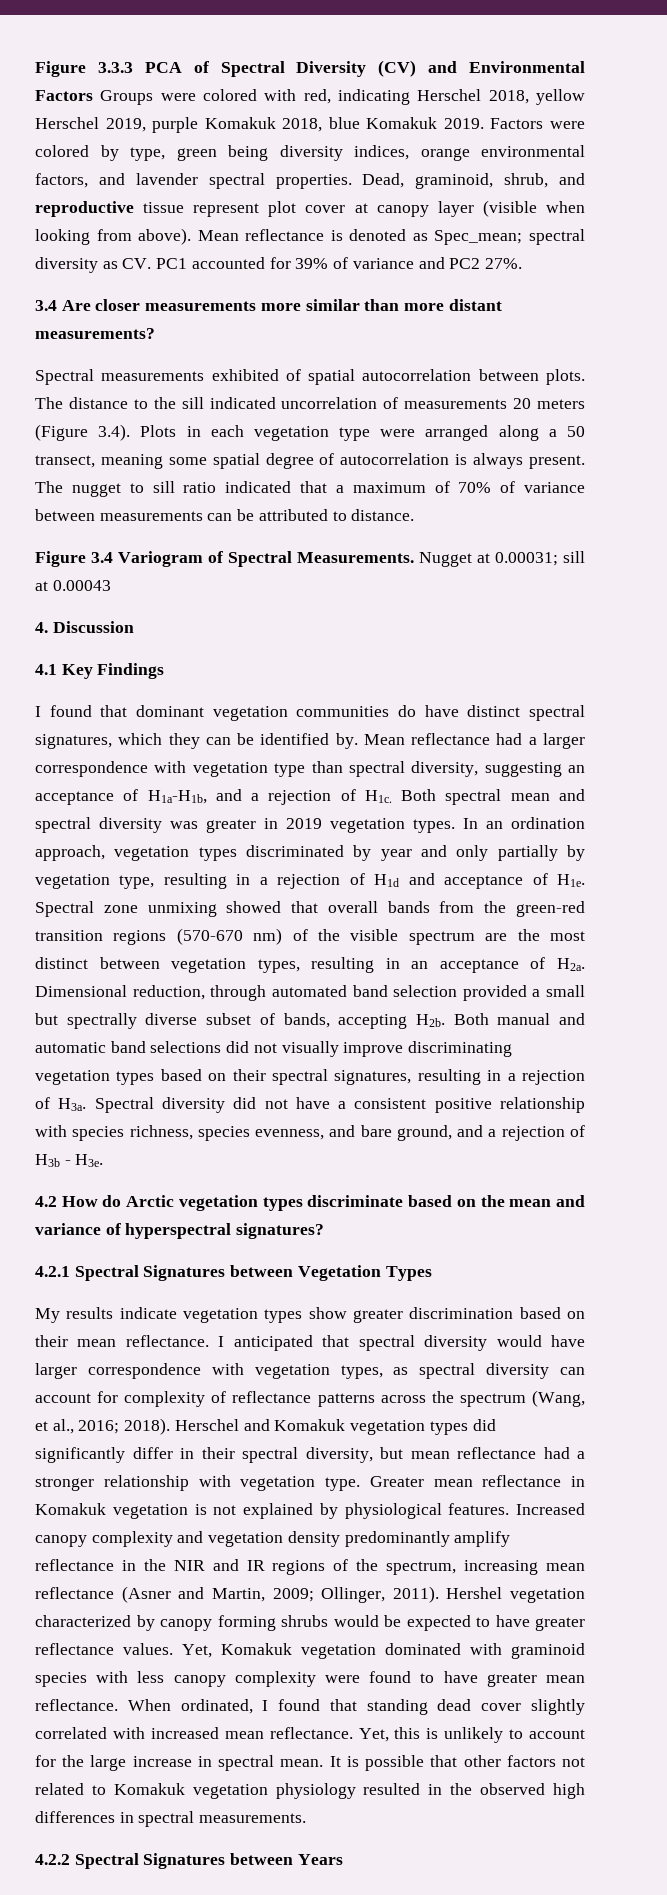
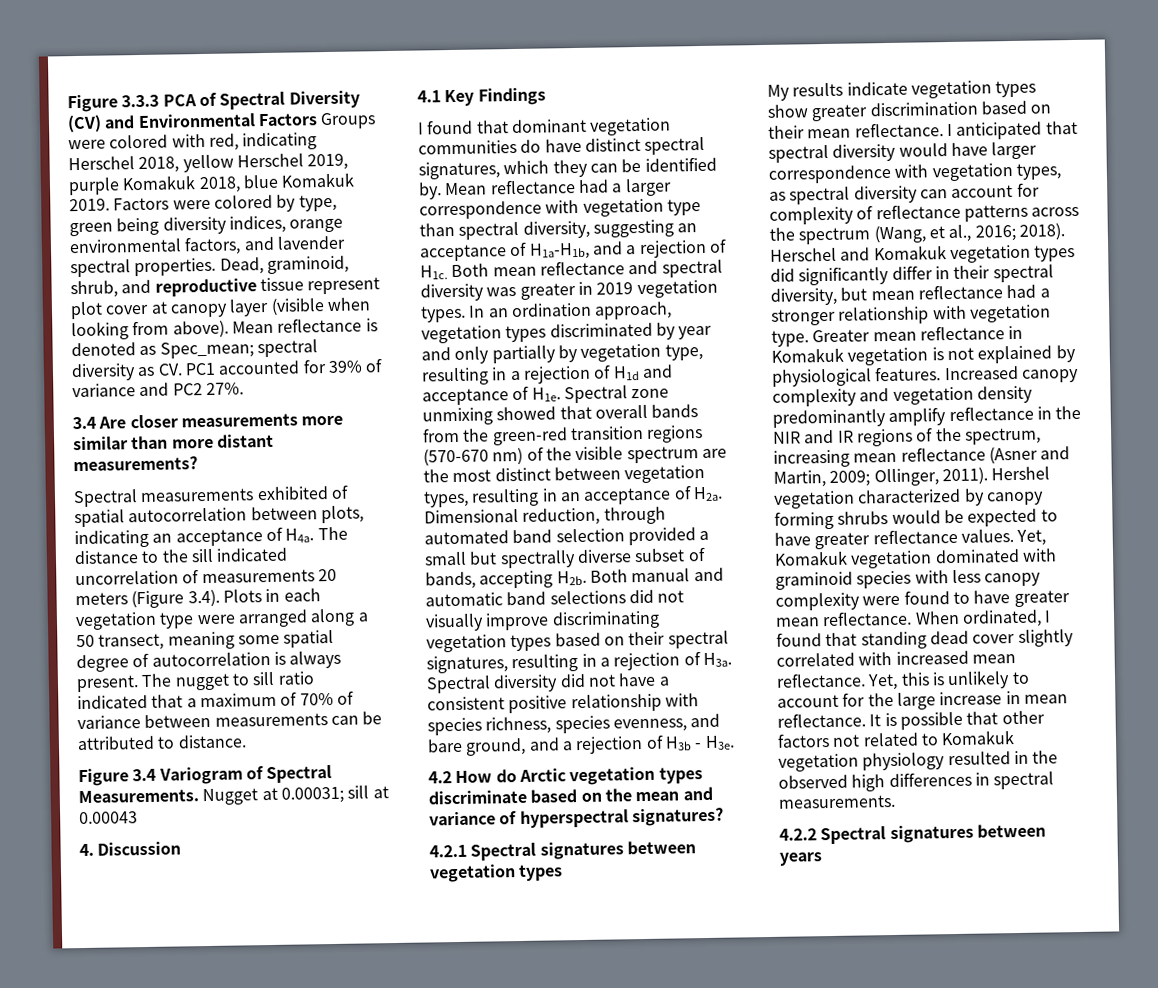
[546,369,585,385] plots. -> [320,505,364,524] [74,526,315,549] plots, indicating an acceptance of H4a.
[445,789,550,805] spectral mean -> [492,260,625,277] mean reflectance
[143,1265,432,1281] Signatures between Vegetation Types -> [539,840,696,860] [429,864,564,883] signatures between vegetation types
[218,1755,324,1771] spectral mean. -> [1023,694,1068,704] [777,712,866,728] mean reflectance.
[143,1853,343,1869] Signatures between Years -> [889,823,1046,844] [779,852,822,866] signatures between years

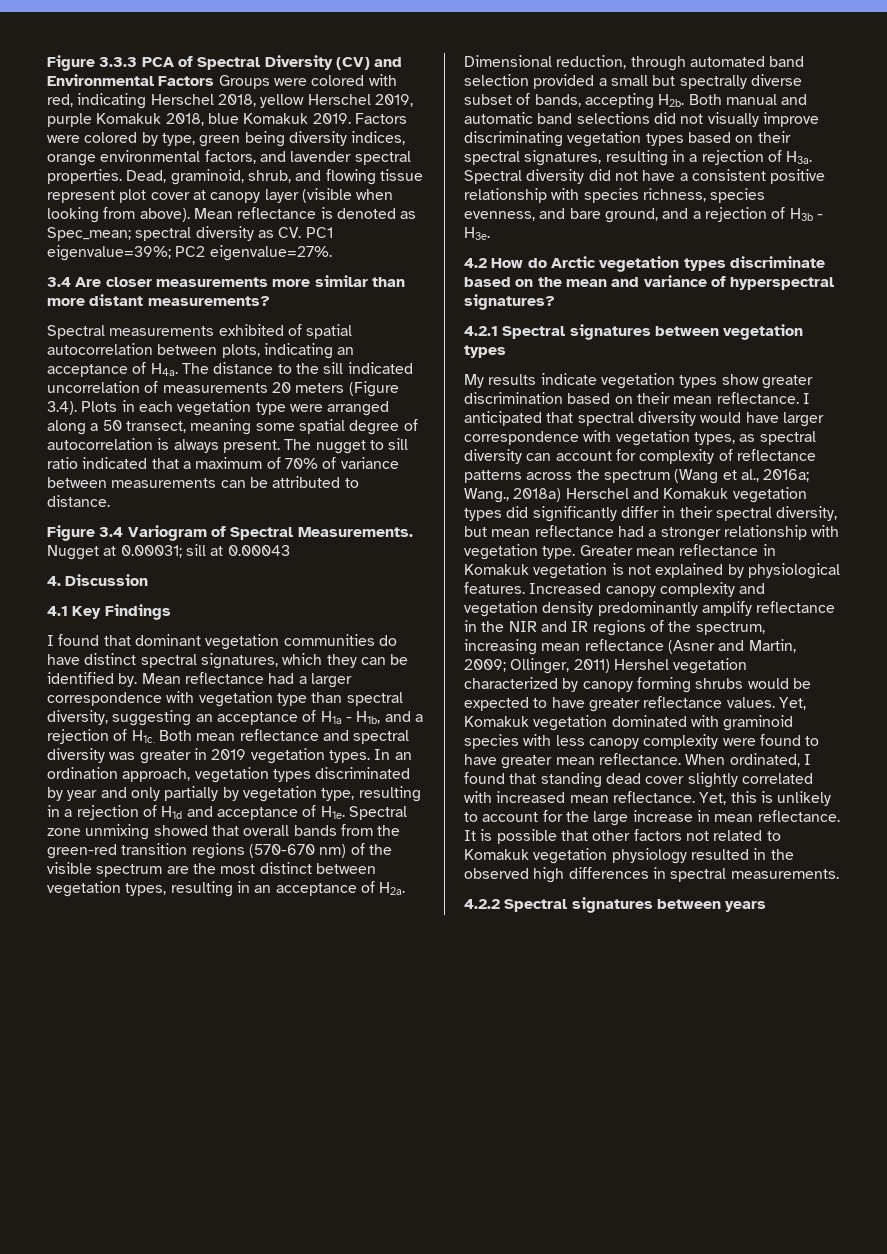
[154,278,257,297] reproductive -> [325,169,376,185] flowing
[218,358,384,375] [72,382,244,398] accounted for 39% of variance and PC2 27%. -> [47,245,332,261] eigenvalue=39%; PC2 eigenvalue=27%.
[528,242,590,260] H1a-H1b, -> [320,711,381,724] H1a - H1b,
[873,225,927,244] (Wang, -> [674,469,719,484] (Wang
[974,223,1065,242] 2016; 2018). -> [763,469,810,482] [464,488,562,503] 2016a; Wang., 2018a)
[941,467,988,486] 2011). -> [573,659,610,673] 2011)

